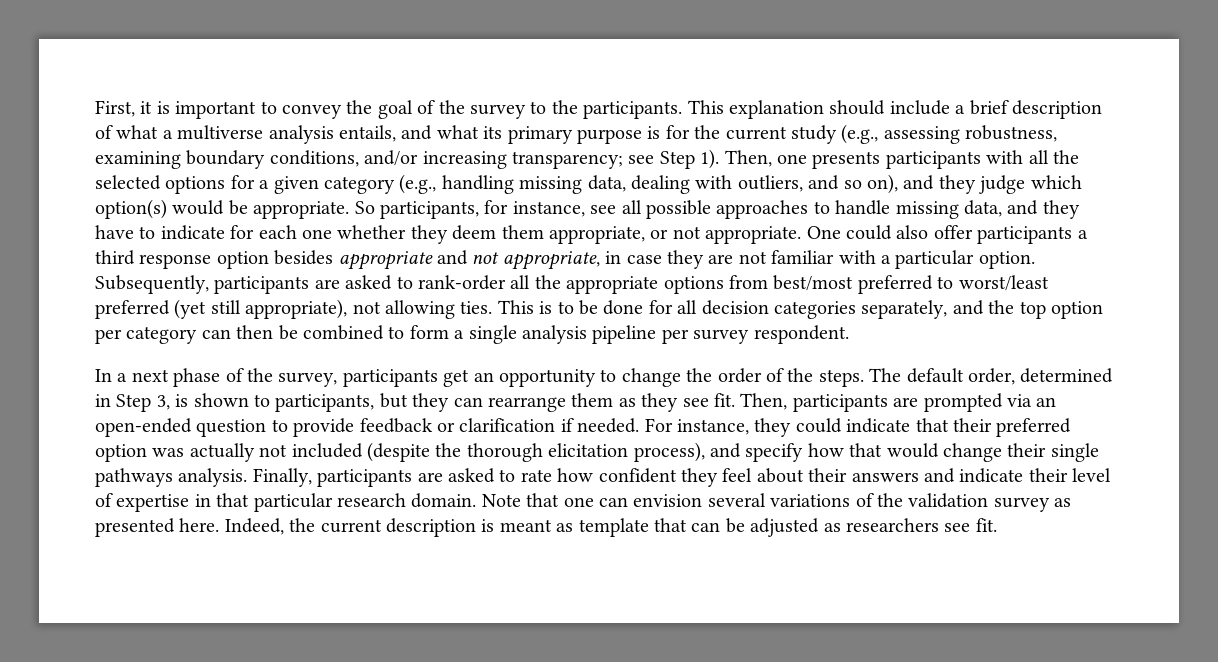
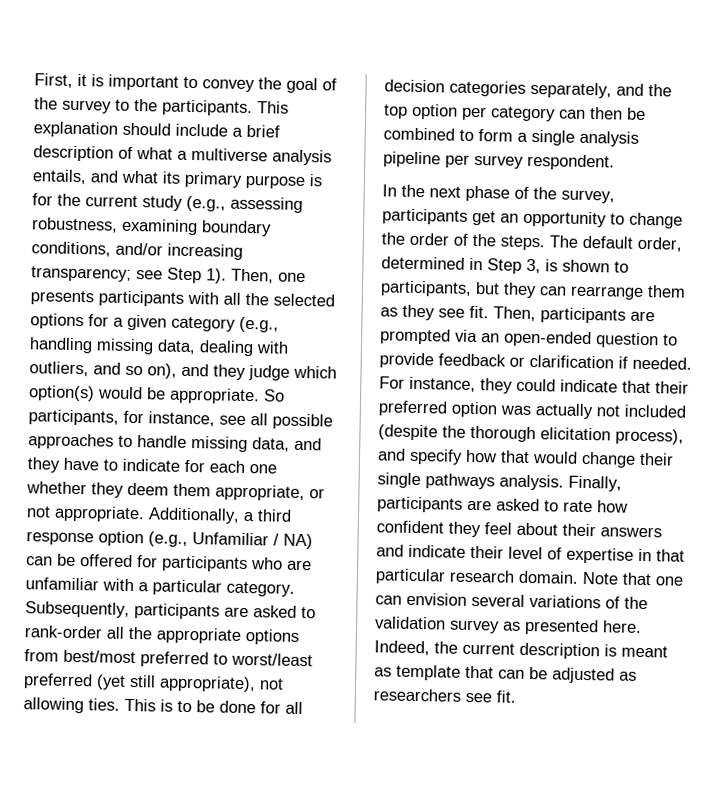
[806,225,1088,244] [95,250,835,270] One could also offer participants a third response option besides appropriate and not appropriate, in case they are not familiar -> [148,507,292,524] [26,530,313,550] [26,553,312,573] [25,577,99,591] Additionally, a third response option (e.g., Unfamiliar / NA) can be offered for participants who are unfamiliar
[978,251,1035,269] option. -> [226,581,295,597] category.
[117,373,128,382] a -> [401,184,425,198] the

